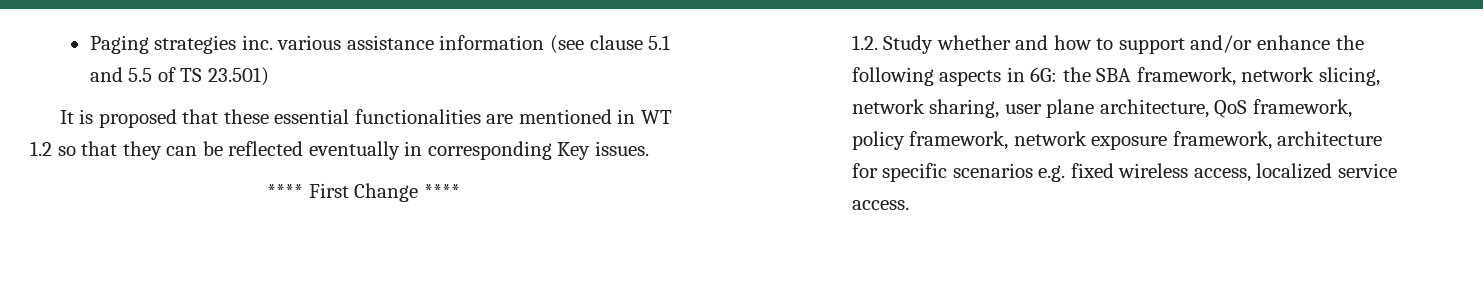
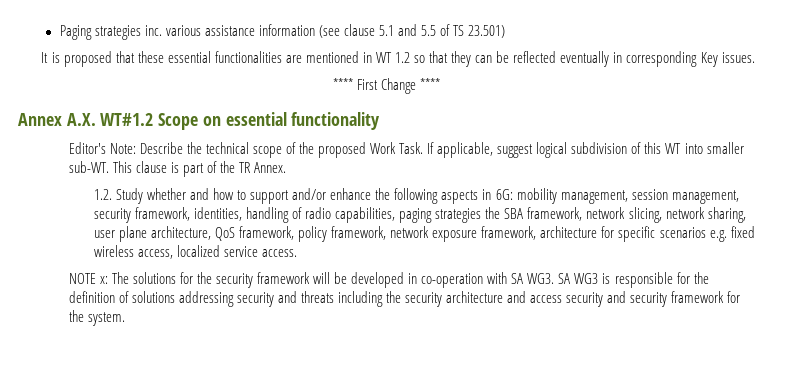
(460, 191) none -> [18,112,381,130] [68,142,744,158] [68,161,286,177] // Annex A.X. WT#1.2 Scope on essential functionality // Editor's Note: Describe the technical scope of the proposed Work Task. If applicable, suggest logical subdivision of this WT into smaller sub-WT. This clause is part of the TR Annex.
(1058, 74) none -> [516,188,739,204] [93,207,482,223] mobility management, session management, security framework, identities, handling of radio capabilities, paging strategies
(909, 205) none -> [68,272,709,288] [68,291,741,307] [68,310,125,326] // NOTE x: The solutions for the security framework will be developed in co-operation with SA WG3. SA WG3 is responsible for the definition of solutions addressing security and threats including the security architecture and access security and security framework for the system.

